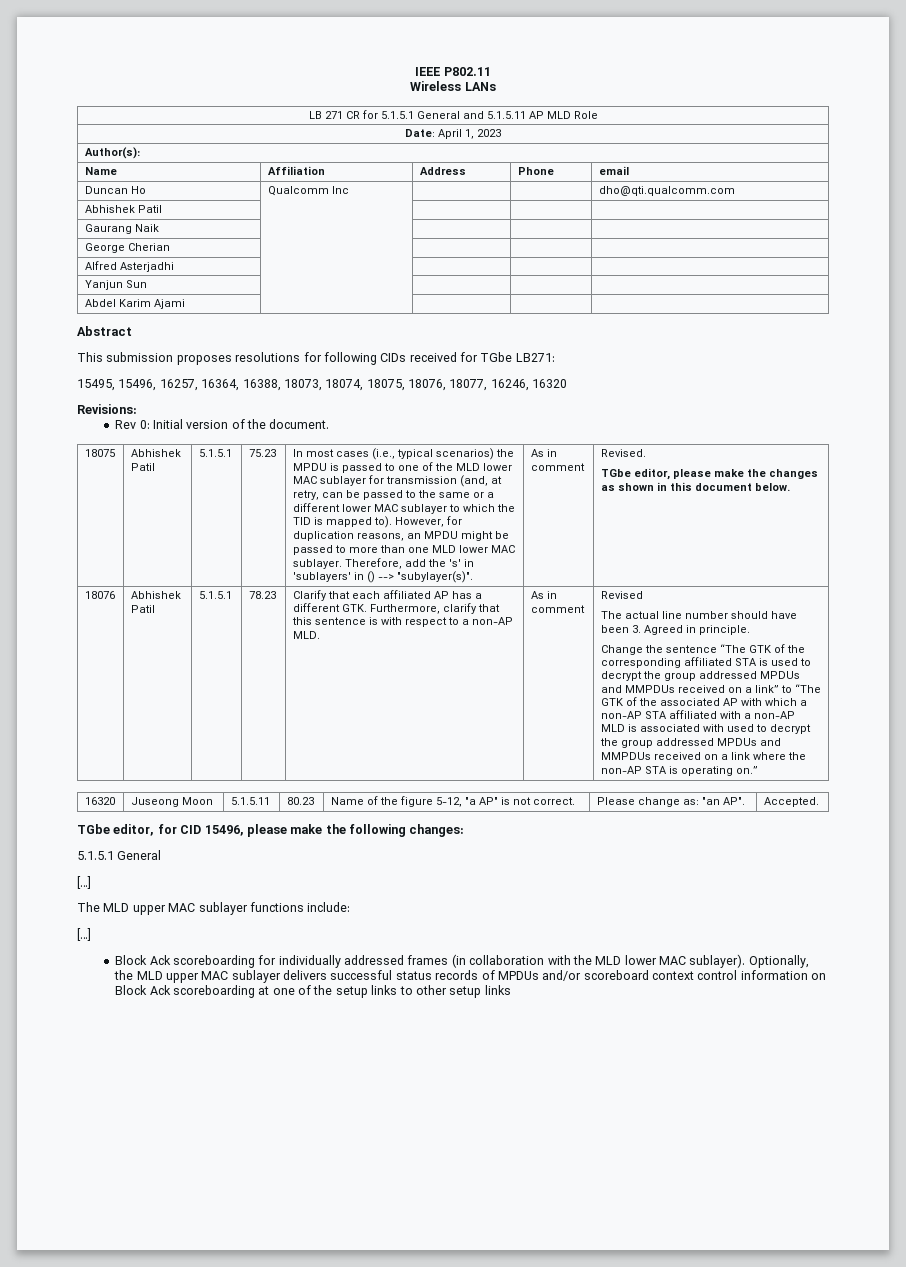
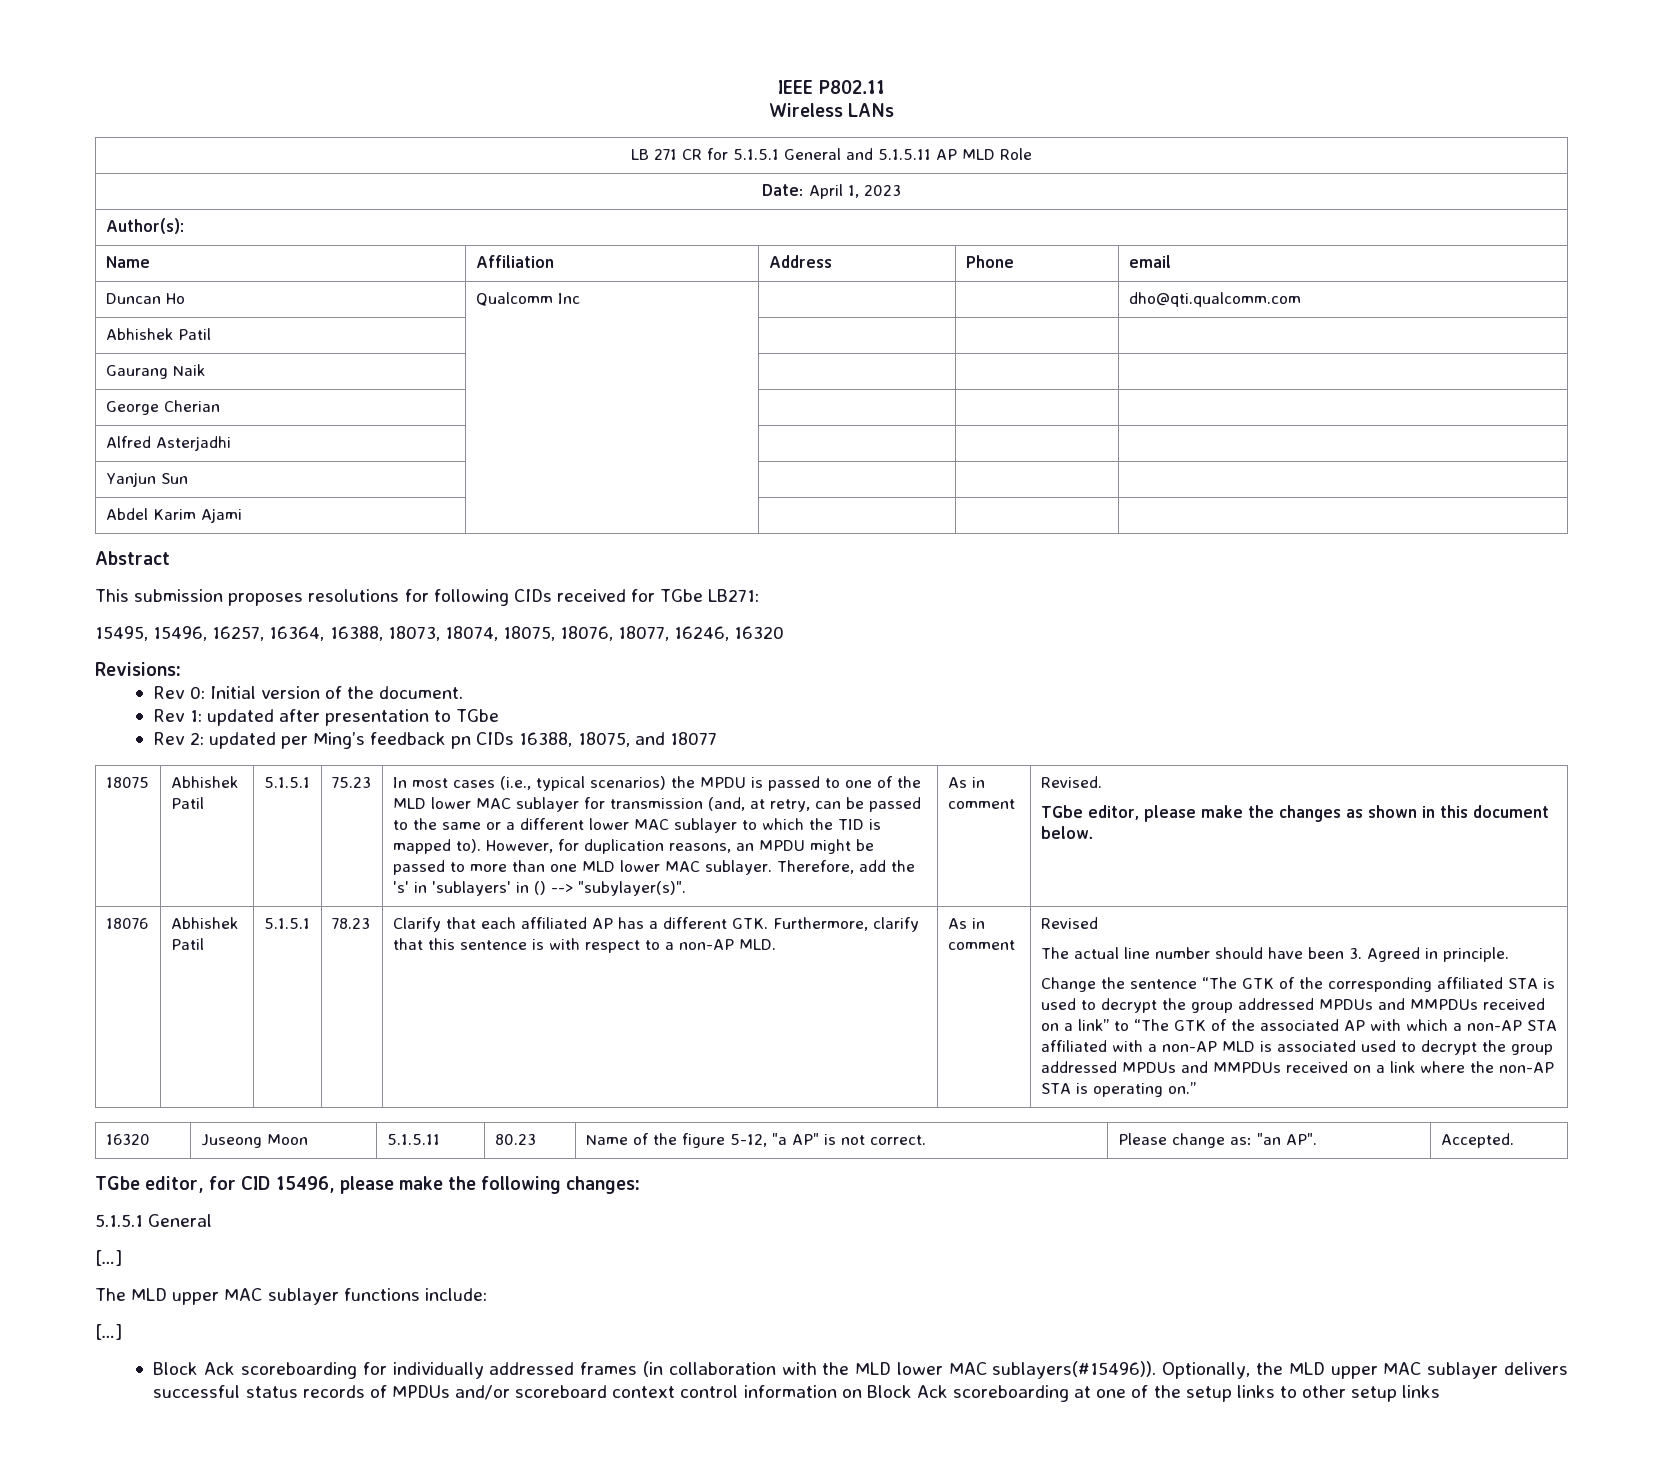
(330, 424) none -> [153,709,500,726] [153,732,717,749] // Rev 1: updated after presentation to TGbe // Rev 2: updated per Ming’s feedback pn CIDs 16388, 18075, and 18077
[702,724,724,732] with -> (1356, 1046) none
[689,954,746,968] sublayer). -> [992,1361,1157,1379] sublayers(#15496)).

